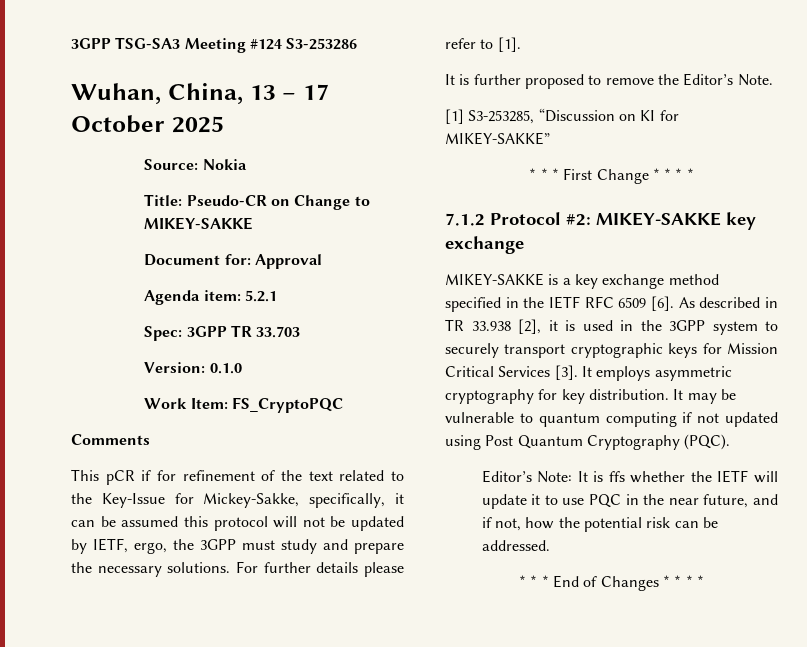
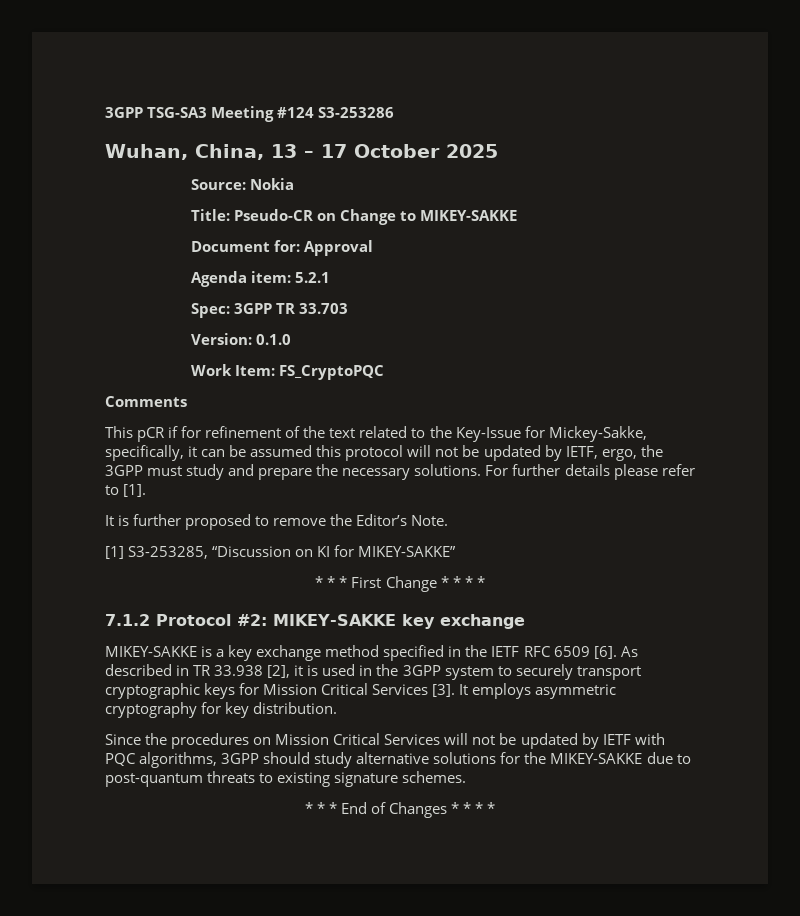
[673,389,736,404] [445,412,778,427] [445,434,731,450] [481,470,778,483] [481,494,778,509] [481,517,718,532] [481,540,550,551] It may be vulnerable to quantum computing if not updated using Post Quantum Cryptography (PQC). // Editor’s Note: It is ffs whether the IETF will update it to use PQC in the near future, and if not, how the potential risk can be addressed. -> [105,733,665,749] [105,752,691,768] [105,771,467,787] // Since the procedures on Mission Critical Services will not be updated by IETF with PQC algorithms, 3GPP should study alternative solutions for the MIKEY-SAKKE due to post-quantum threats to existing signature schemes.

